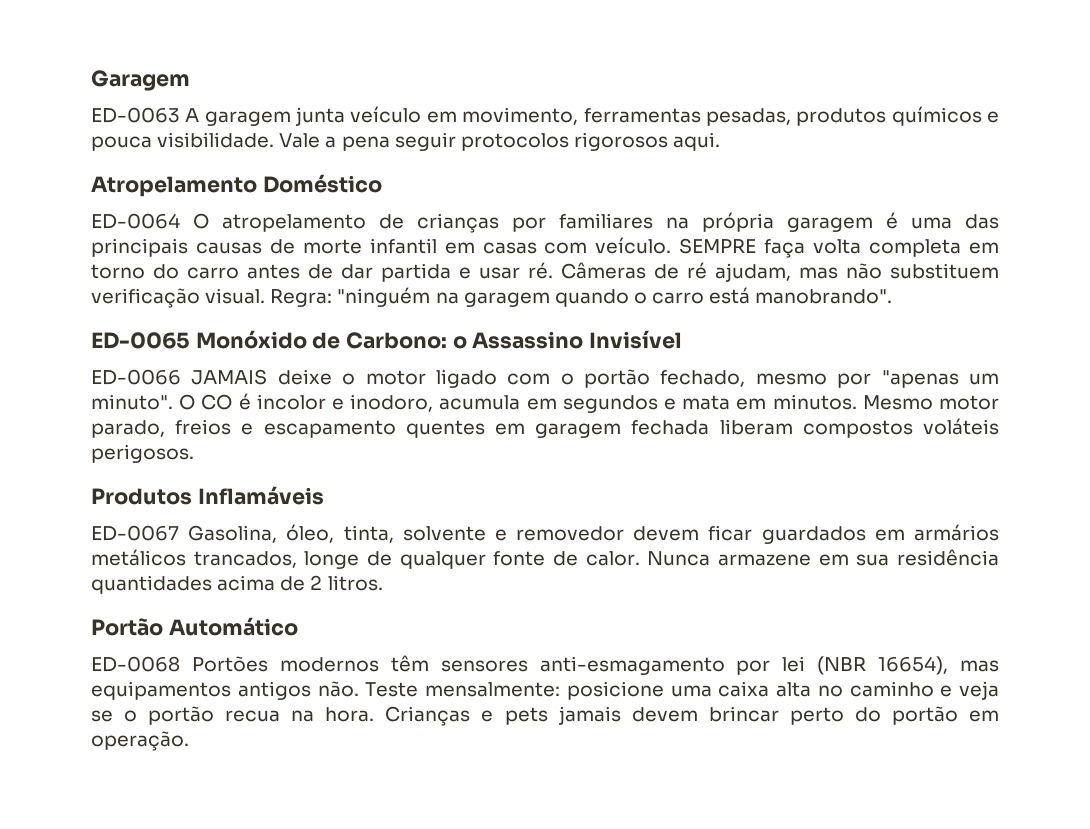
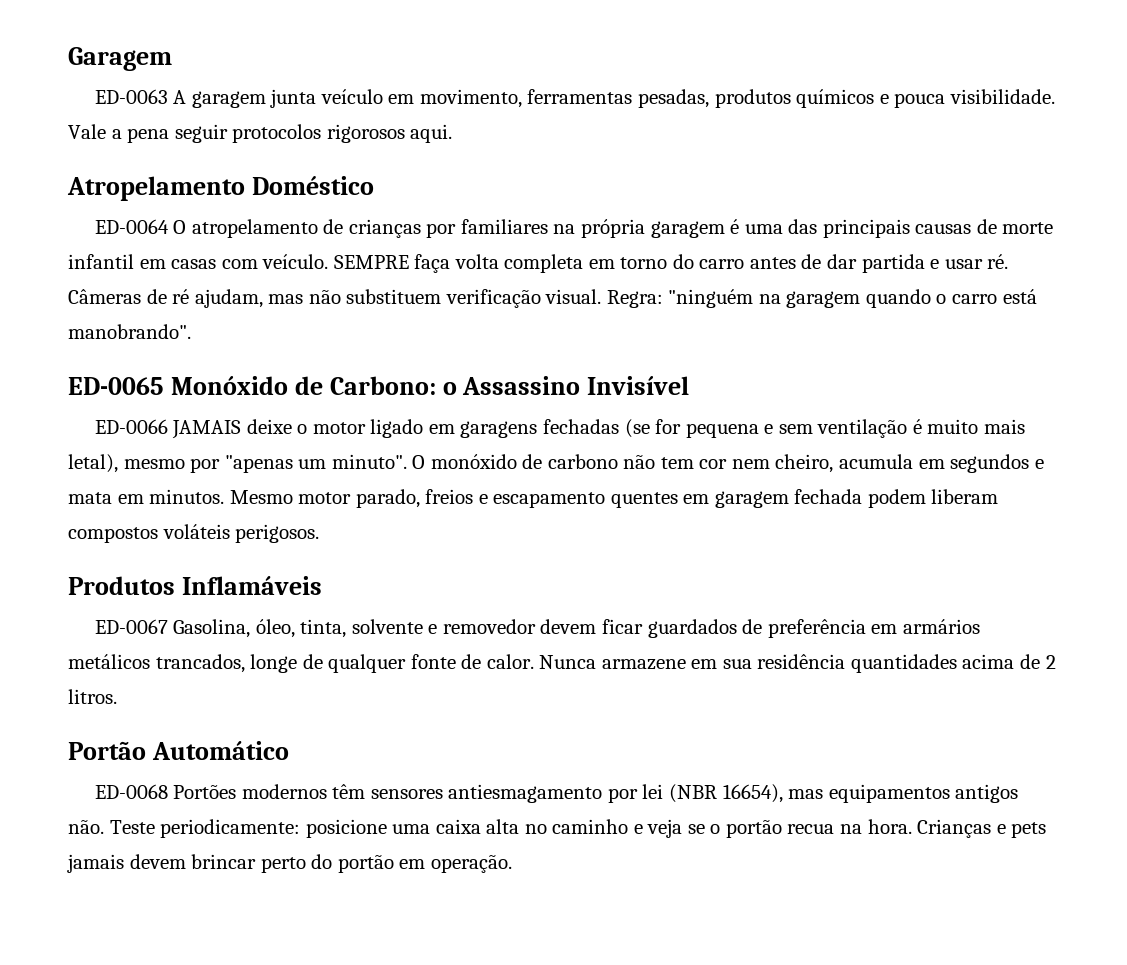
[507,369,746,388] com o portão fechado, -> [428,419,1025,438] [68,454,118,473] em garagens fechadas (se for pequena e sem ventilação é muito mais letal),
[201,393,434,412] CO é incolor e inodoro, -> [430,454,834,473] monóxido de carbono não tem cor nem cheiro,
(710, 427) none -> [867,489,926,508] podem
(866, 535) none -> [742,619,866,638] de preferência
[539,656,725,675] anti-esmagamento -> [448,784,603,803] antiesmagamento
[425,682,560,697] mensalmente: -> [160,819,301,838] periodicamente:

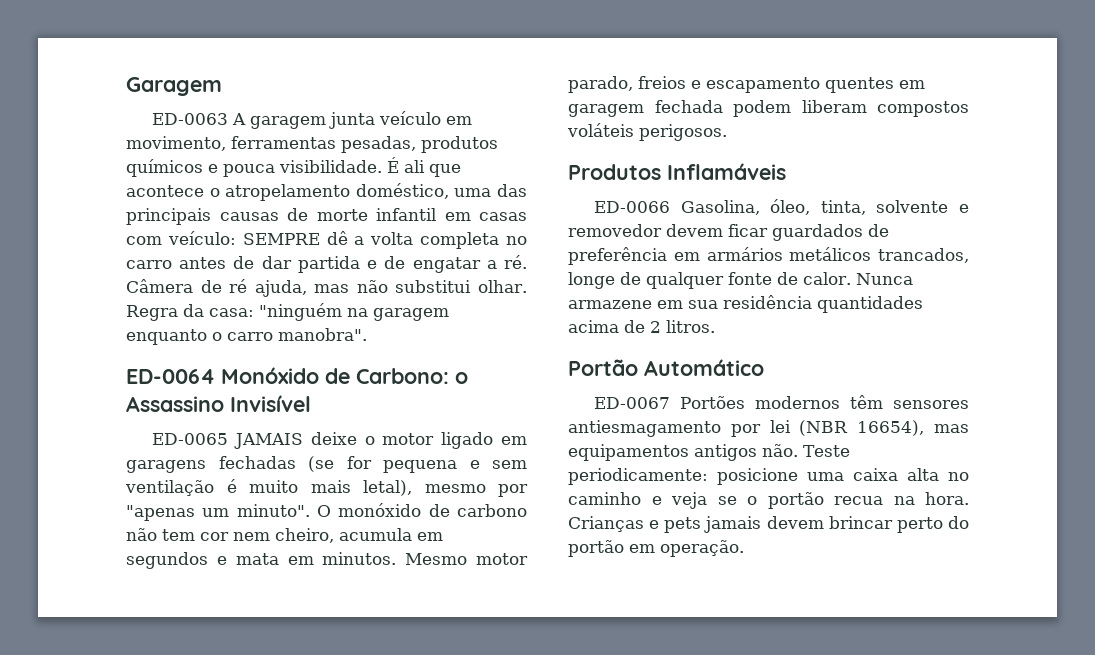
[68,124,453,143] [67,176,374,201] [94,219,740,238] Vale a pena seguir protocolos rigorosos aqui. // Atropelamento Doméstico // ED-0064 O atropelamento de crianças por familiares na própria garagem é -> [387,157,461,177] [126,183,449,201] É ali que acontece o atropelamento doméstico,
[262,254,694,273] veículo. SEMPRE faça volta completa em torno do -> [167,231,527,249] veículo: SEMPRE dê a volta completa no
[944,254,1009,269] [68,289,141,304] usar ré. Câmeras -> [384,255,527,273] [126,279,193,293] de engatar a ré. Câmera
[194,289,263,308] ajudam, -> [254,280,307,297] ajuda,
[346,289,663,308] substituem verificação visual. Regra: -> [395,280,528,293] [126,304,254,321] substitui olhar. Regra da casa:
[865,289,931,308] quando -> [126,329,207,345] enquanto
[1002,289,1037,304] [68,324,191,339] [68,377,164,395] está manobrando". // ED-0065 -> [278,328,367,341] [126,369,215,384] manobra". // ED-0064
[94,419,168,434] ED-0066 -> [152,433,229,445] ED-0065
[94,619,168,634] ED-0067 -> [594,201,671,213] ED-0066
[94,784,168,799] ED-0068 -> [594,397,671,409] ED-0067

